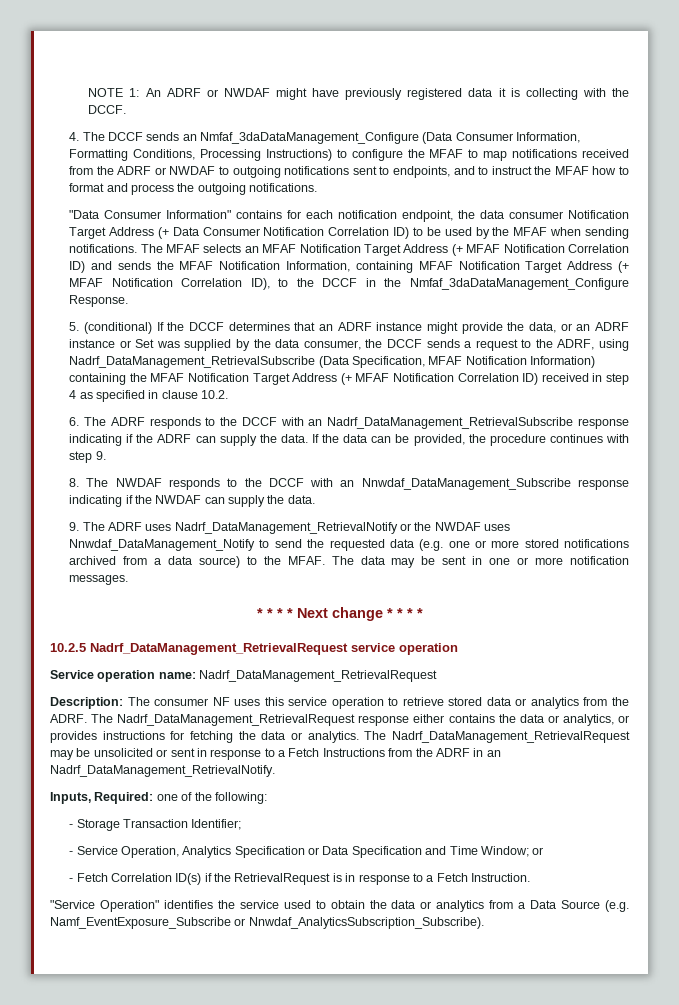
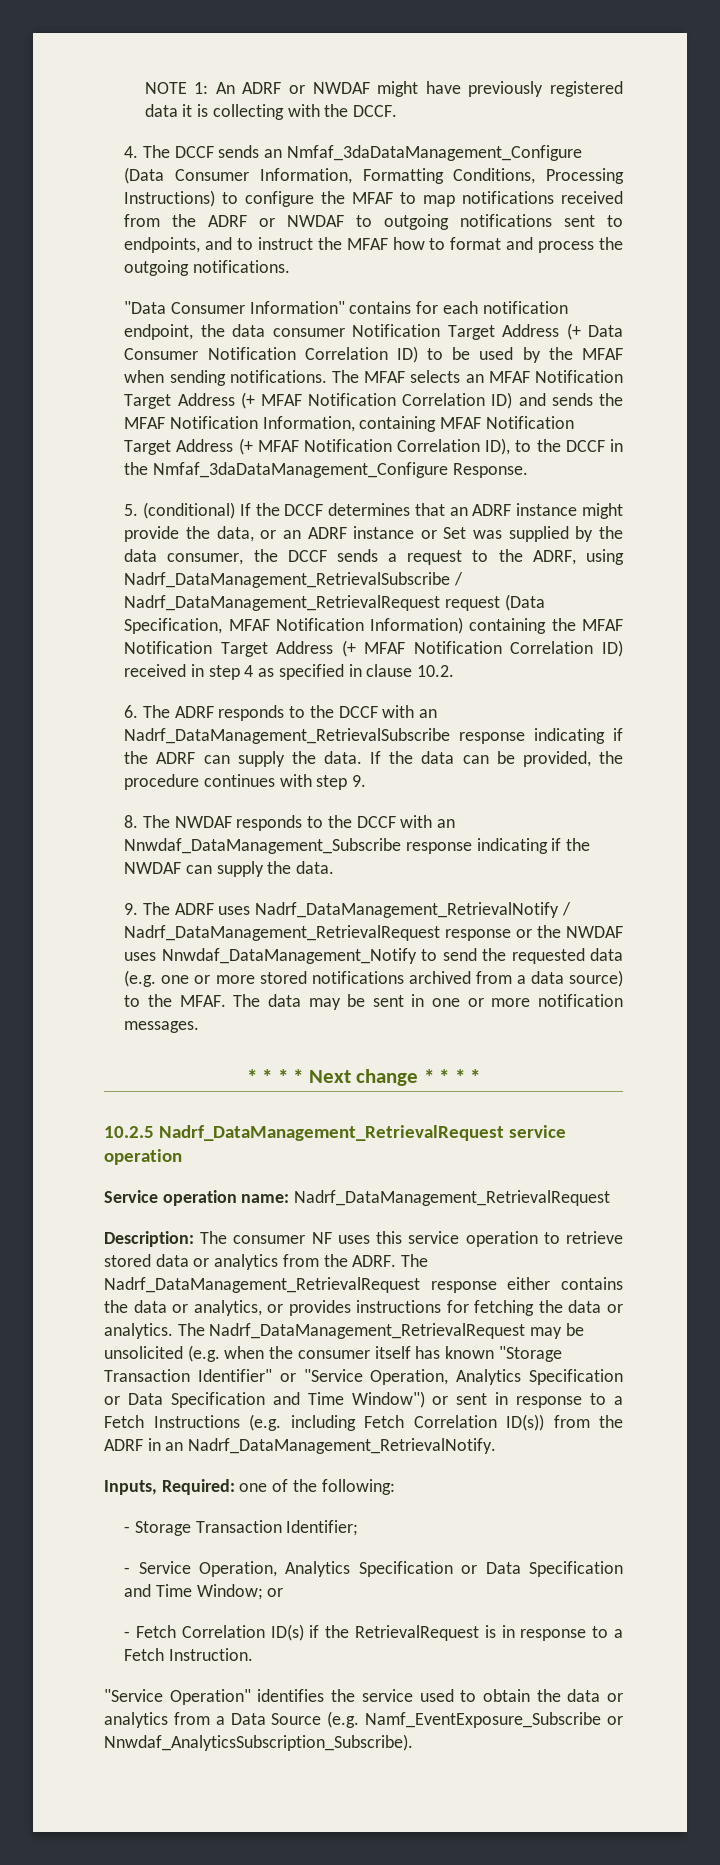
(316, 362) none -> [454,572,464,586] [124,595,501,611] / Nadrf_DataManagement_RetrievalRequest request
(398, 528) none -> [561,902,571,916] [124,925,512,941] / Nadrf_DataManagement_RetrievalRequest response
(153, 752) none -> [187,1345,562,1362] [104,1369,623,1385] [104,1391,425,1408] (e.g. when the consumer itself has known "Storage Transaction Identifier" or "Service Operation, Analytics Specification or Data Specification and Time Window")
(385, 752) none -> [249,1414,544,1431] (e.g. including Fetch Correlation ID(s))

